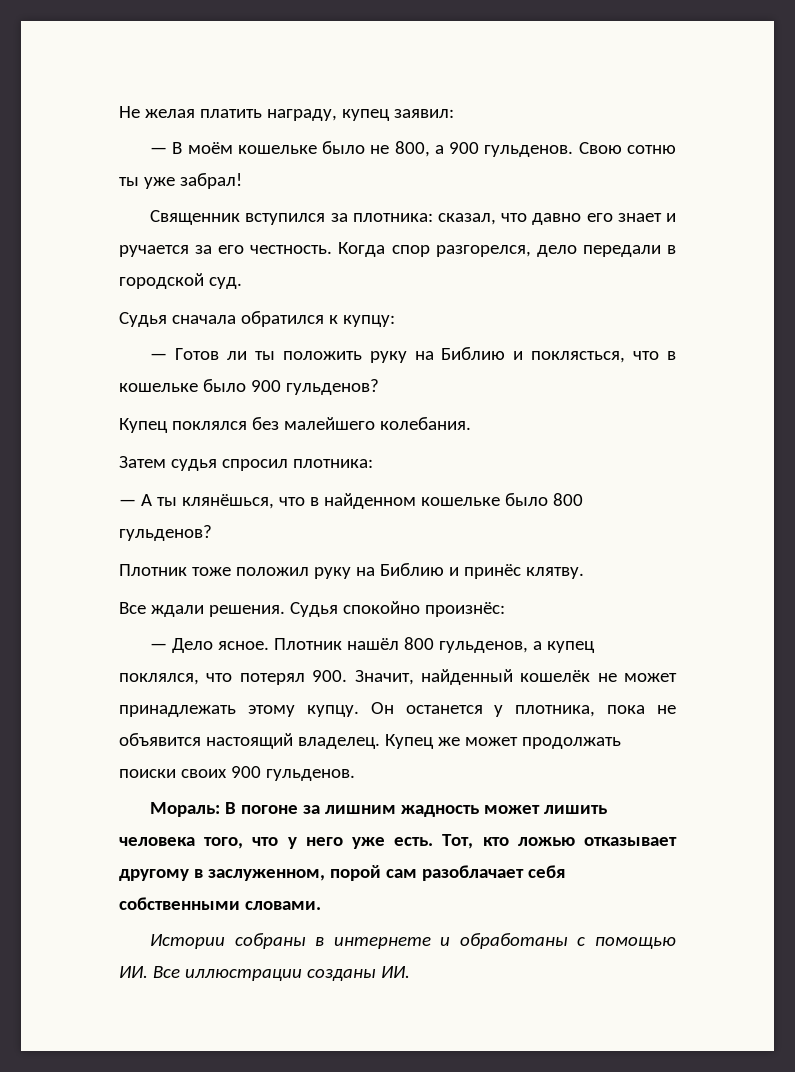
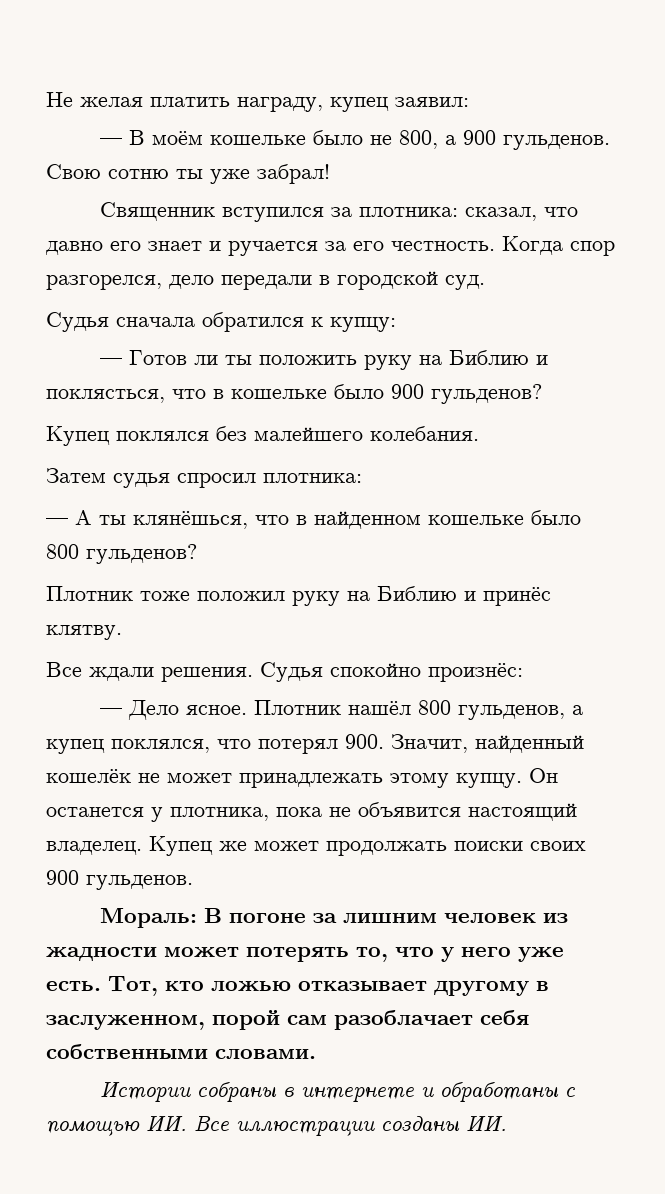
[401,805,608,817] [119,837,244,849] жадность может лишить человека того, -> [444,913,569,923] [46,947,388,962] человек из жадности может потерять то,

